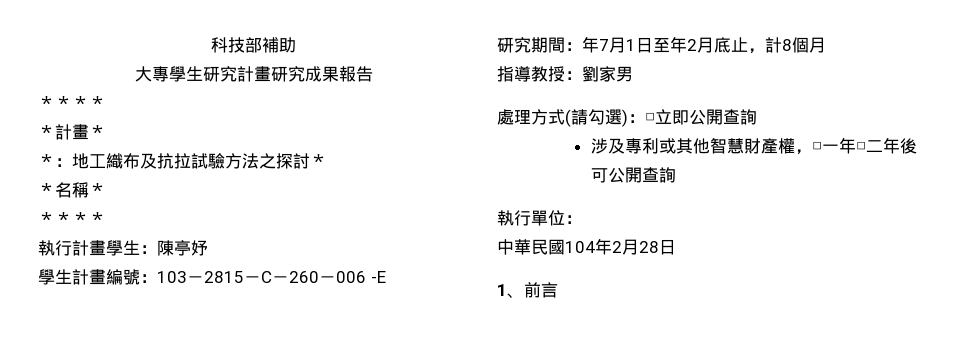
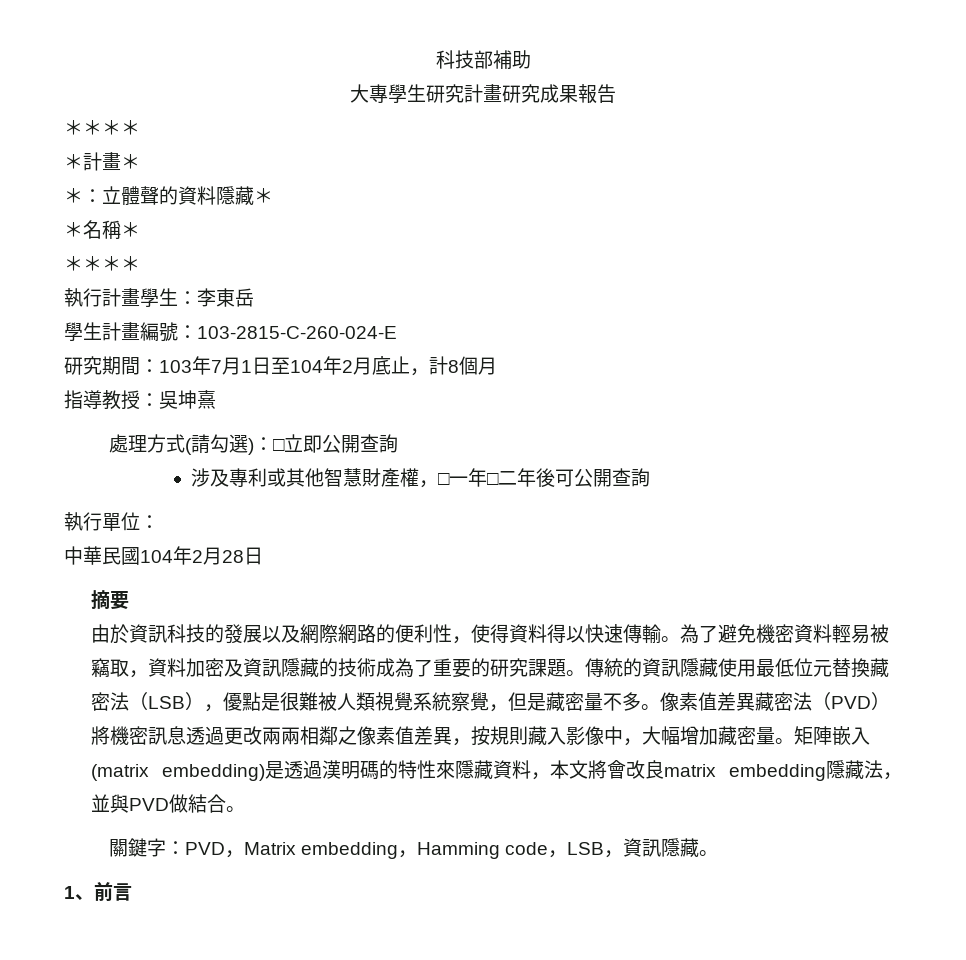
[72,153,310,169] 地工織布及抗拉試驗方法之探討 -> [102,186,254,206] 立體聲的資料隱藏
[157,240,208,256] 陳亭妤 -> [197,288,254,307] 李東岳
[157,271,386,283] 103－2815－C－260－006 -E -> [197,326,397,339] 103-2815-C-260-024-E
(582, 46) none -> [159,360,192,373] 103
(670, 45) none -> [290,360,323,373] 104
[582,66,633,82] 劉家男 -> [159,390,216,409] 吳坤熹
(676, 247) none -> [90,590,129,610] [90,624,889,644] [90,658,889,678] [90,692,890,712] [90,726,870,746] [90,760,902,781] [90,794,245,813] [108,838,718,859] // 摘要 // 由於資訊科技的發展以及網際網路的便利性，使得資料得以快速傳輸。為了避免機密資料輕易被竊取，資料加密及資訊隱藏的技術成為了重要的研究課題。傳統的資訊隱藏使用最低位元替換藏密法（LSB），優點是很難被人類視覺系統察覺，但是藏密量不多。像素值差異藏密法（PVD）將機密訊息透過更改兩兩相鄰之像素值差異，按規則藏入影像中，大幅增加藏密量。矩陣嵌入(matrix embedding)是透過漢明碼的特性來隱藏資料，本文將會改良matrix embedding隱藏法，並與PVD做結合。 // 關鍵字：PVD，Matrix embedding，Hamming code，LSB，資訊隱藏。

